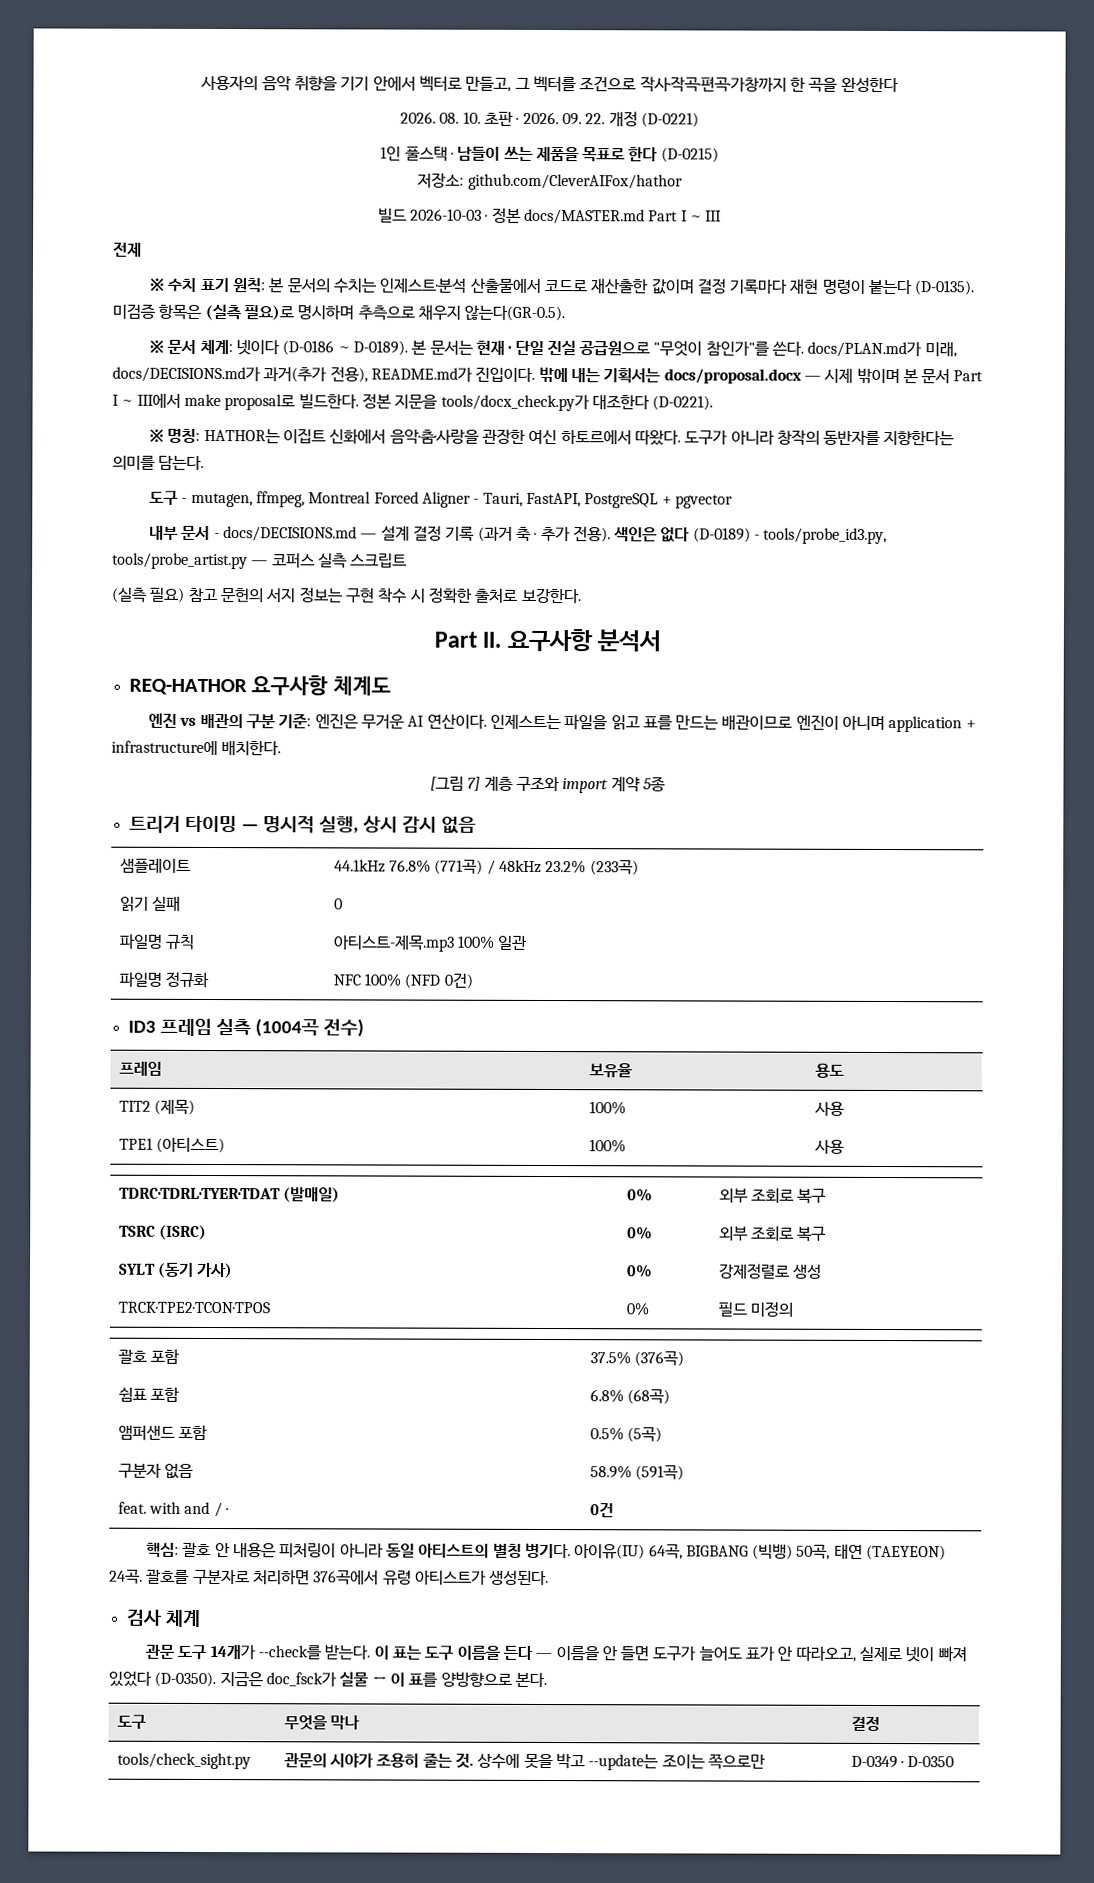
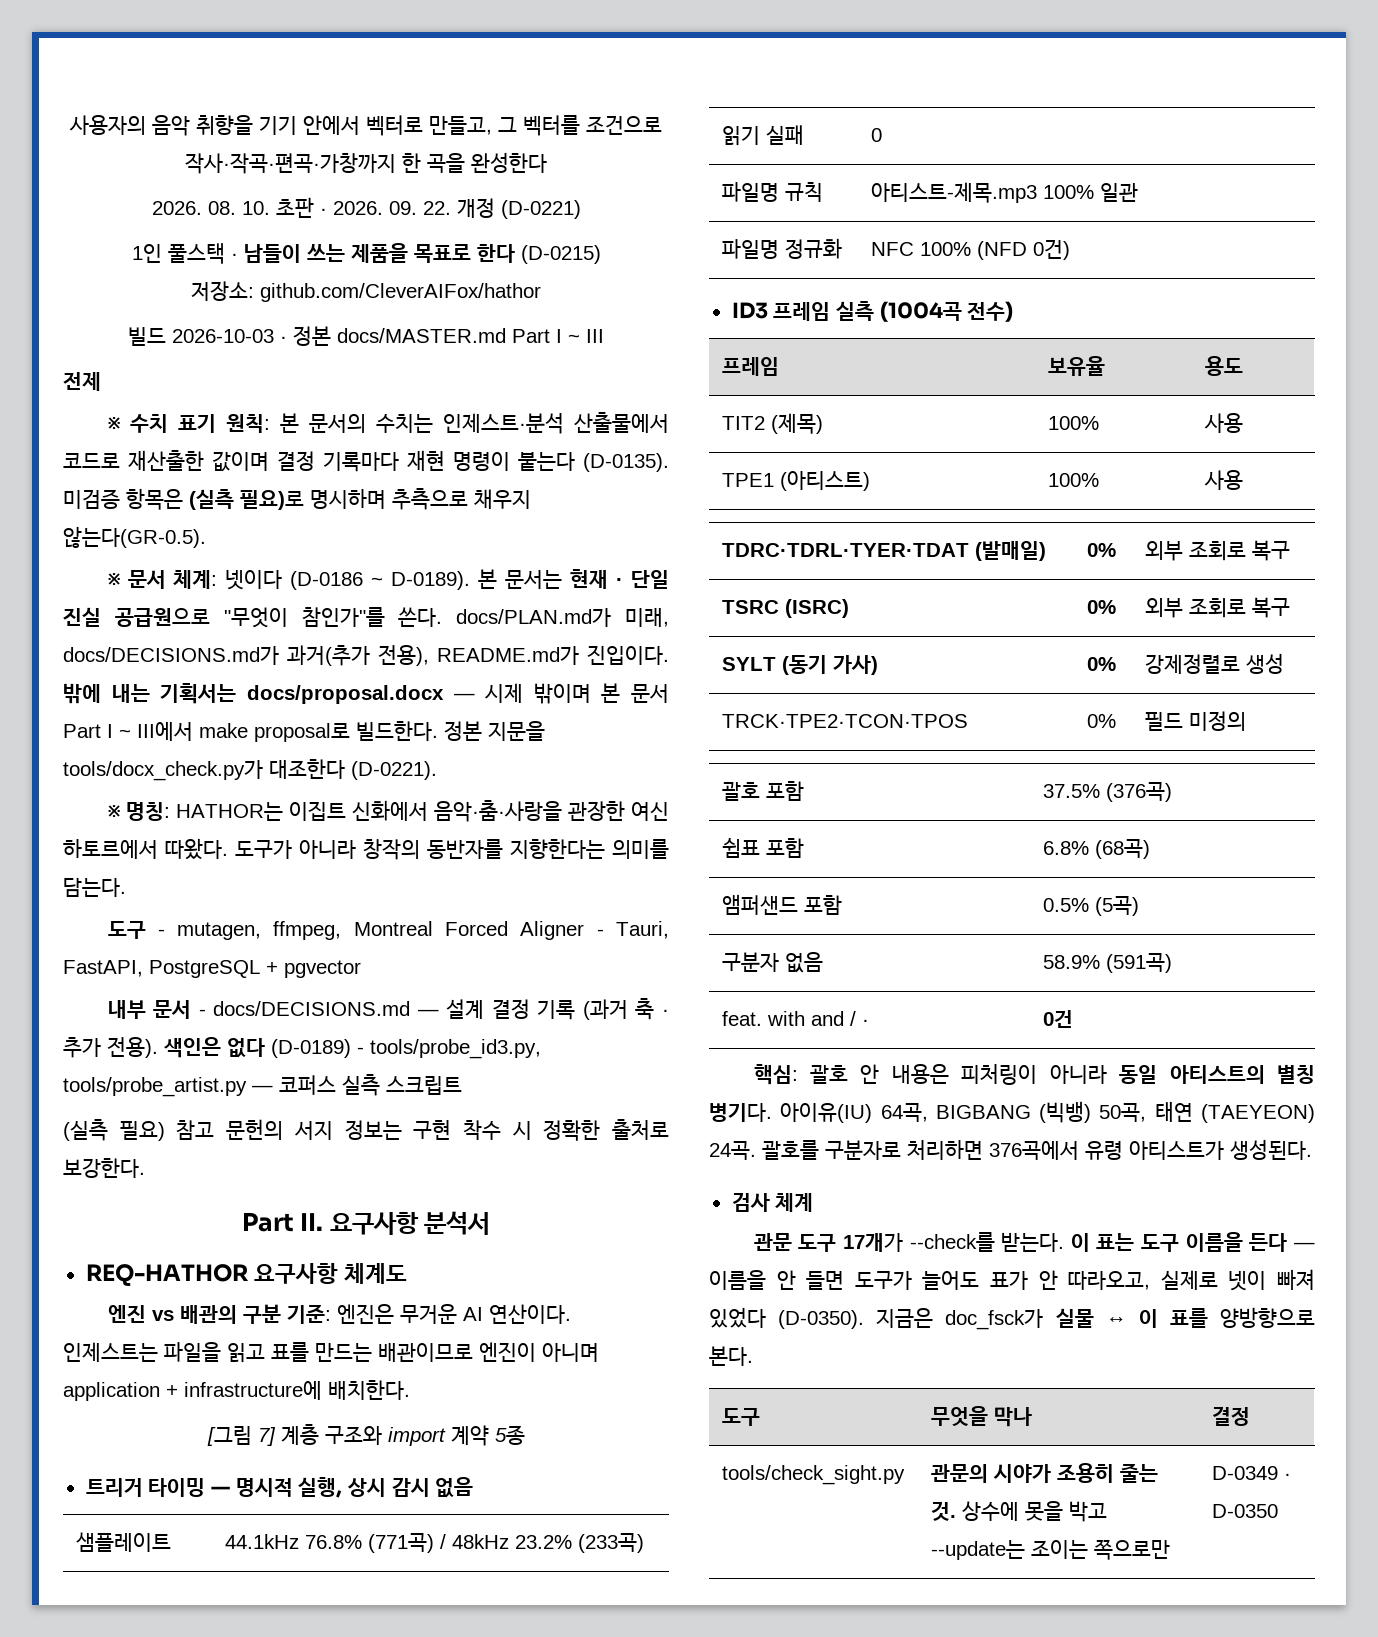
[209,1645,256,1660] 14개가 -> [842,1233,903,1252] 17개가

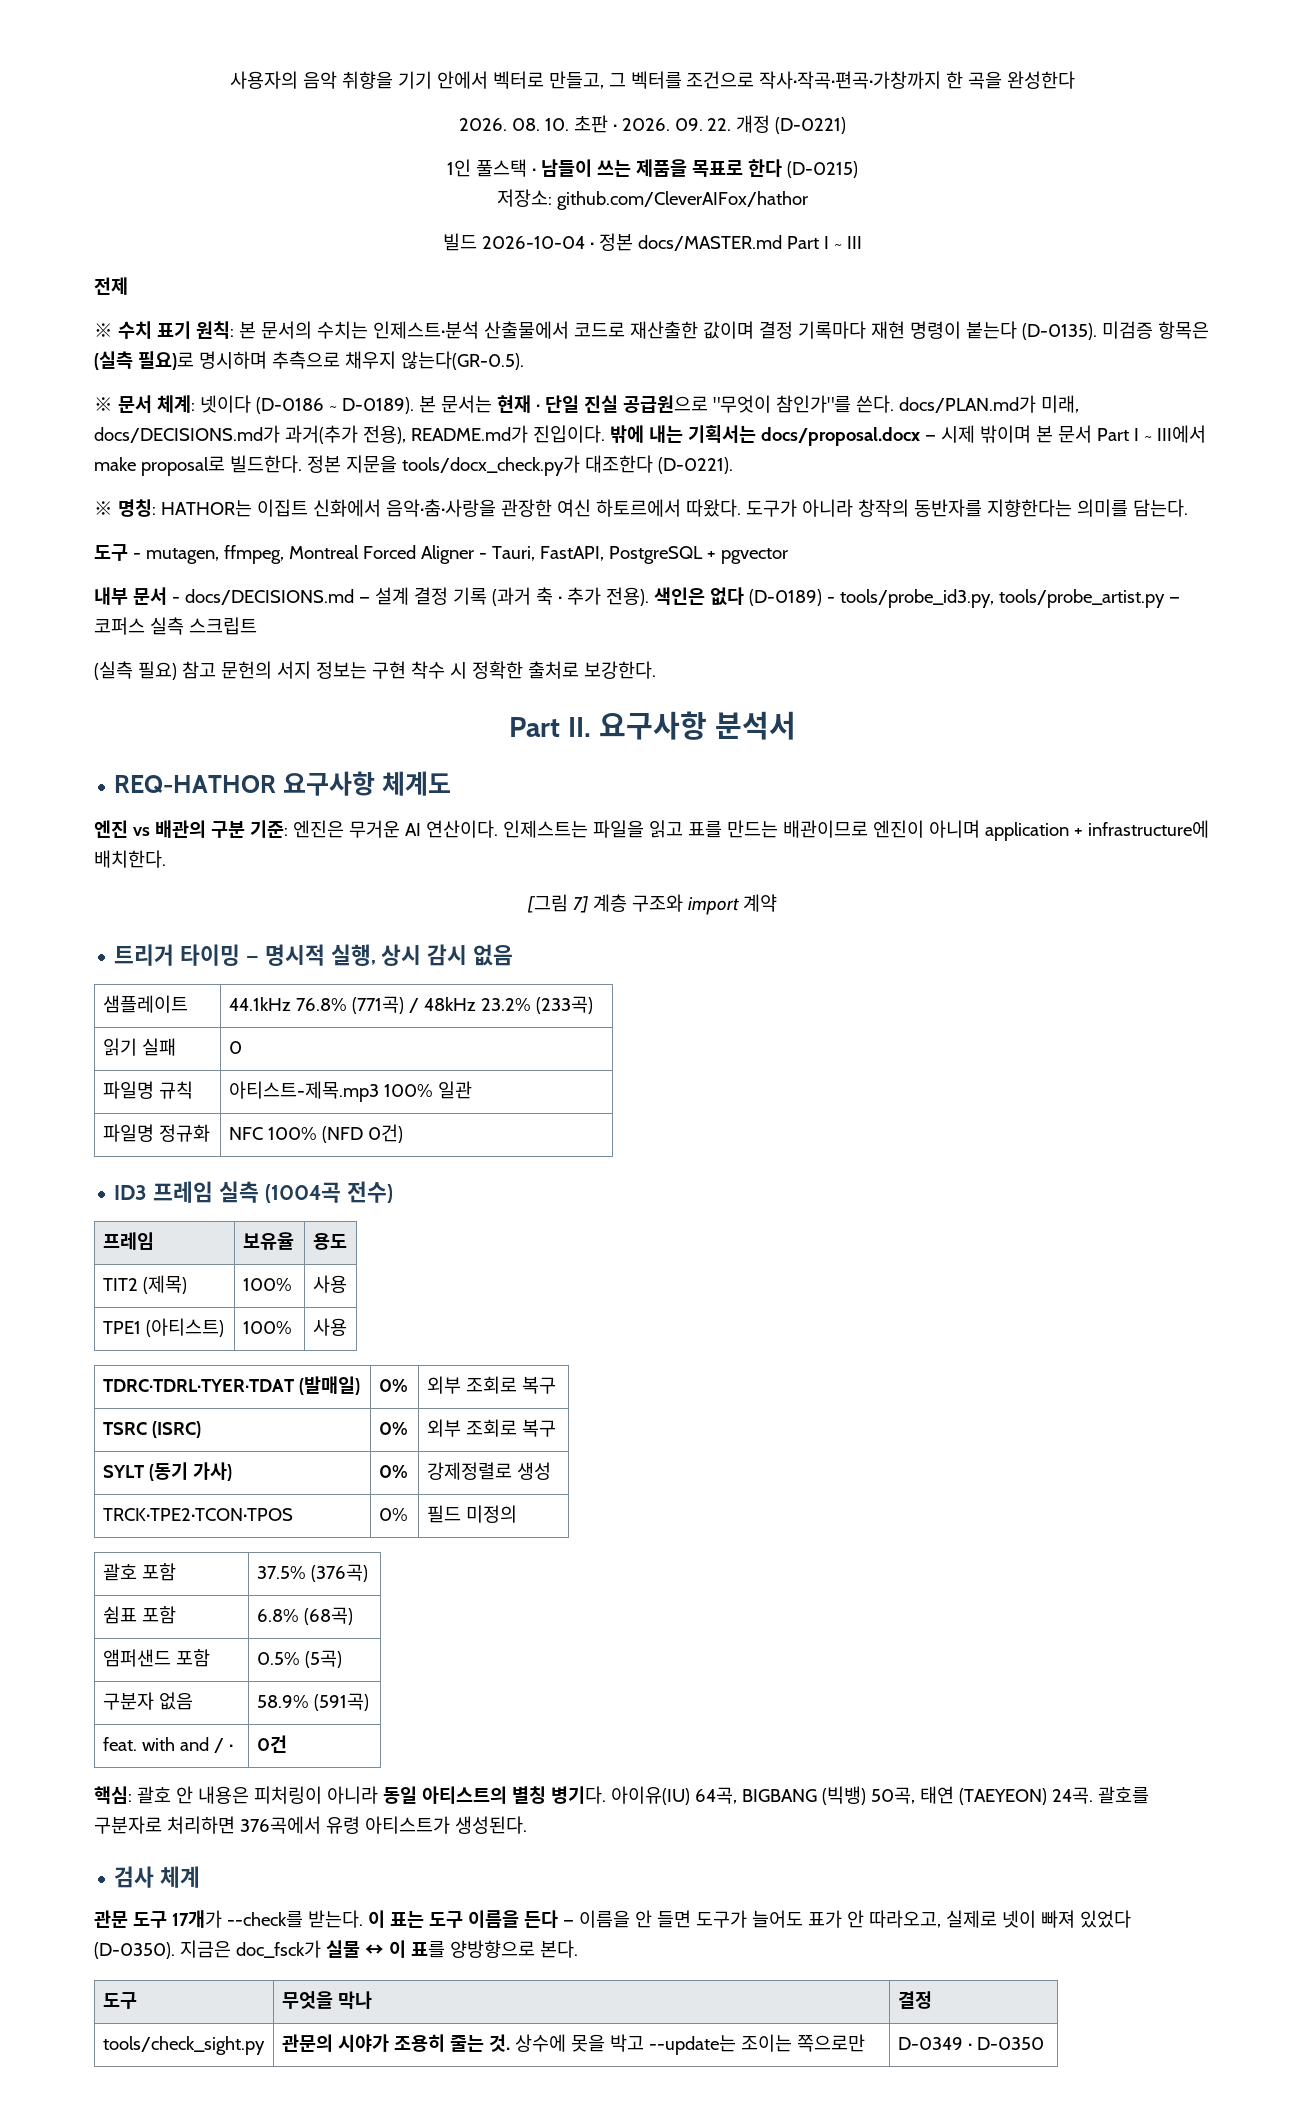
[172,329,274,343] 2026-10-03 -> [482,236,586,249] 2026-10-04
[494,1425,525,1445] 5종 -> (778, 903) none

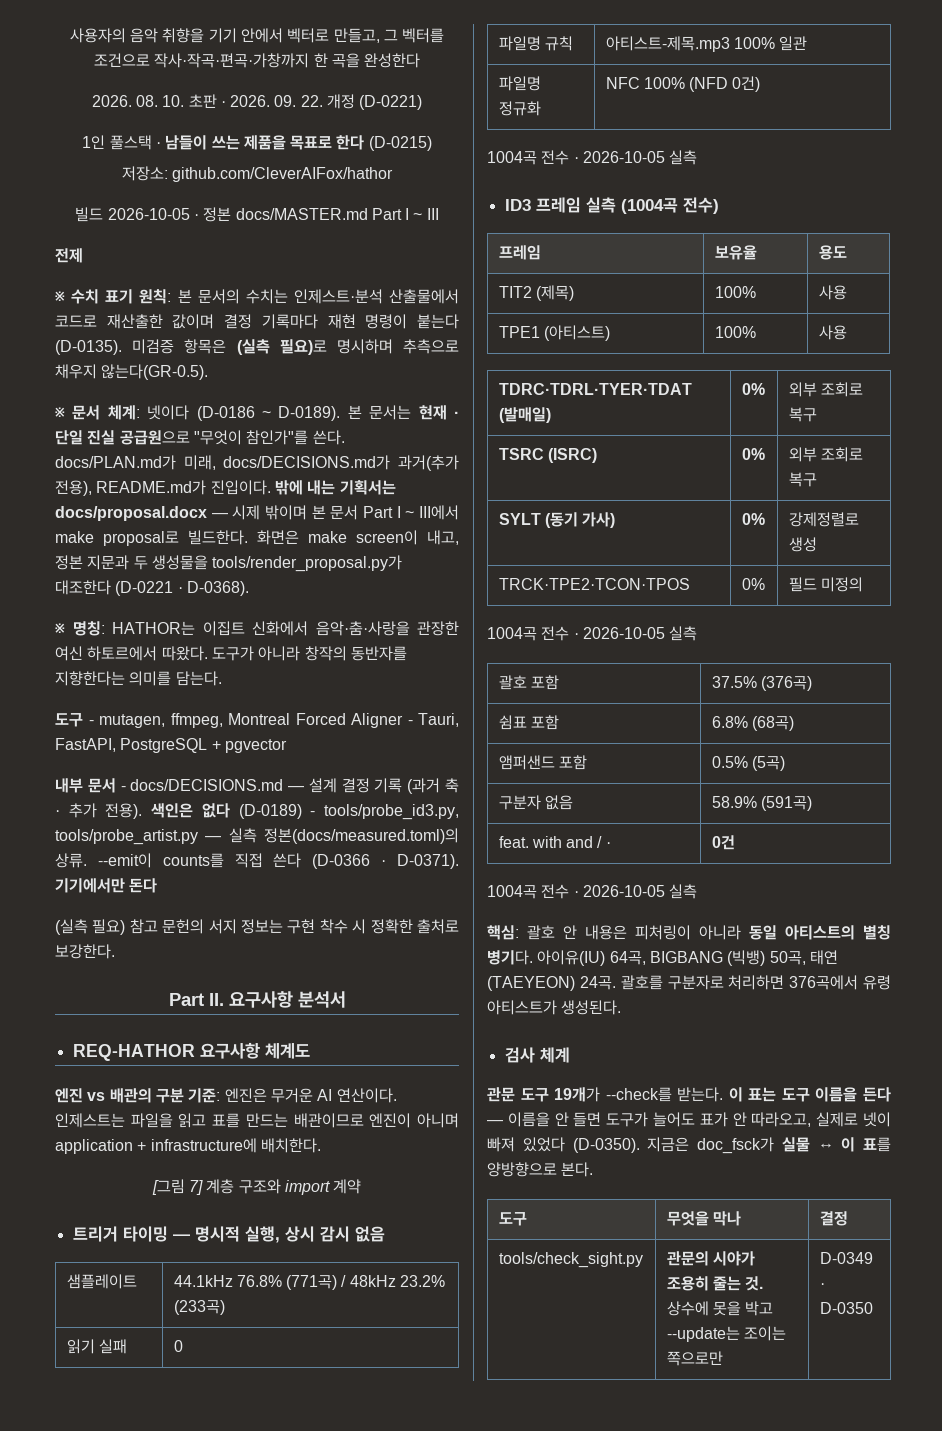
[482,236,586,249] 2026-10-04 -> [107,208,190,220] 2026-10-05
[306,455,733,476] 정본 지문을 tools/docx_check.py가 대조한다 (D-0221). -> [257,530,459,545] [55,555,403,572] [55,580,249,596] 화면은 make screen이 내고, 정본 지문과 두 생성물을 tools/render_proposal.py가 대조한다 (D-0221 · D-0368).
[94,617,257,635] 코퍼스 실측 스크립트 -> [228,828,459,844] [55,853,459,869] [55,878,158,893] 실측 정본(docs/measured.toml)의 상류. --emit이 counts를 직접 쓴다 (D-0366 · D-0371). 기기에서만 돈다
(403, 1133) none -> [487,150,698,165] // 1004곡 전수 · 2026-10-05 실측
(517, 1514) none -> [487,626,698,641] // 1004곡 전수 · 2026-10-05 실측
(287, 1744) none -> [487,884,698,899] // 1004곡 전수 · 2026-10-05 실측
[171,1910,222,1928] 17개가 -> [554,1087,601,1102] 19개가

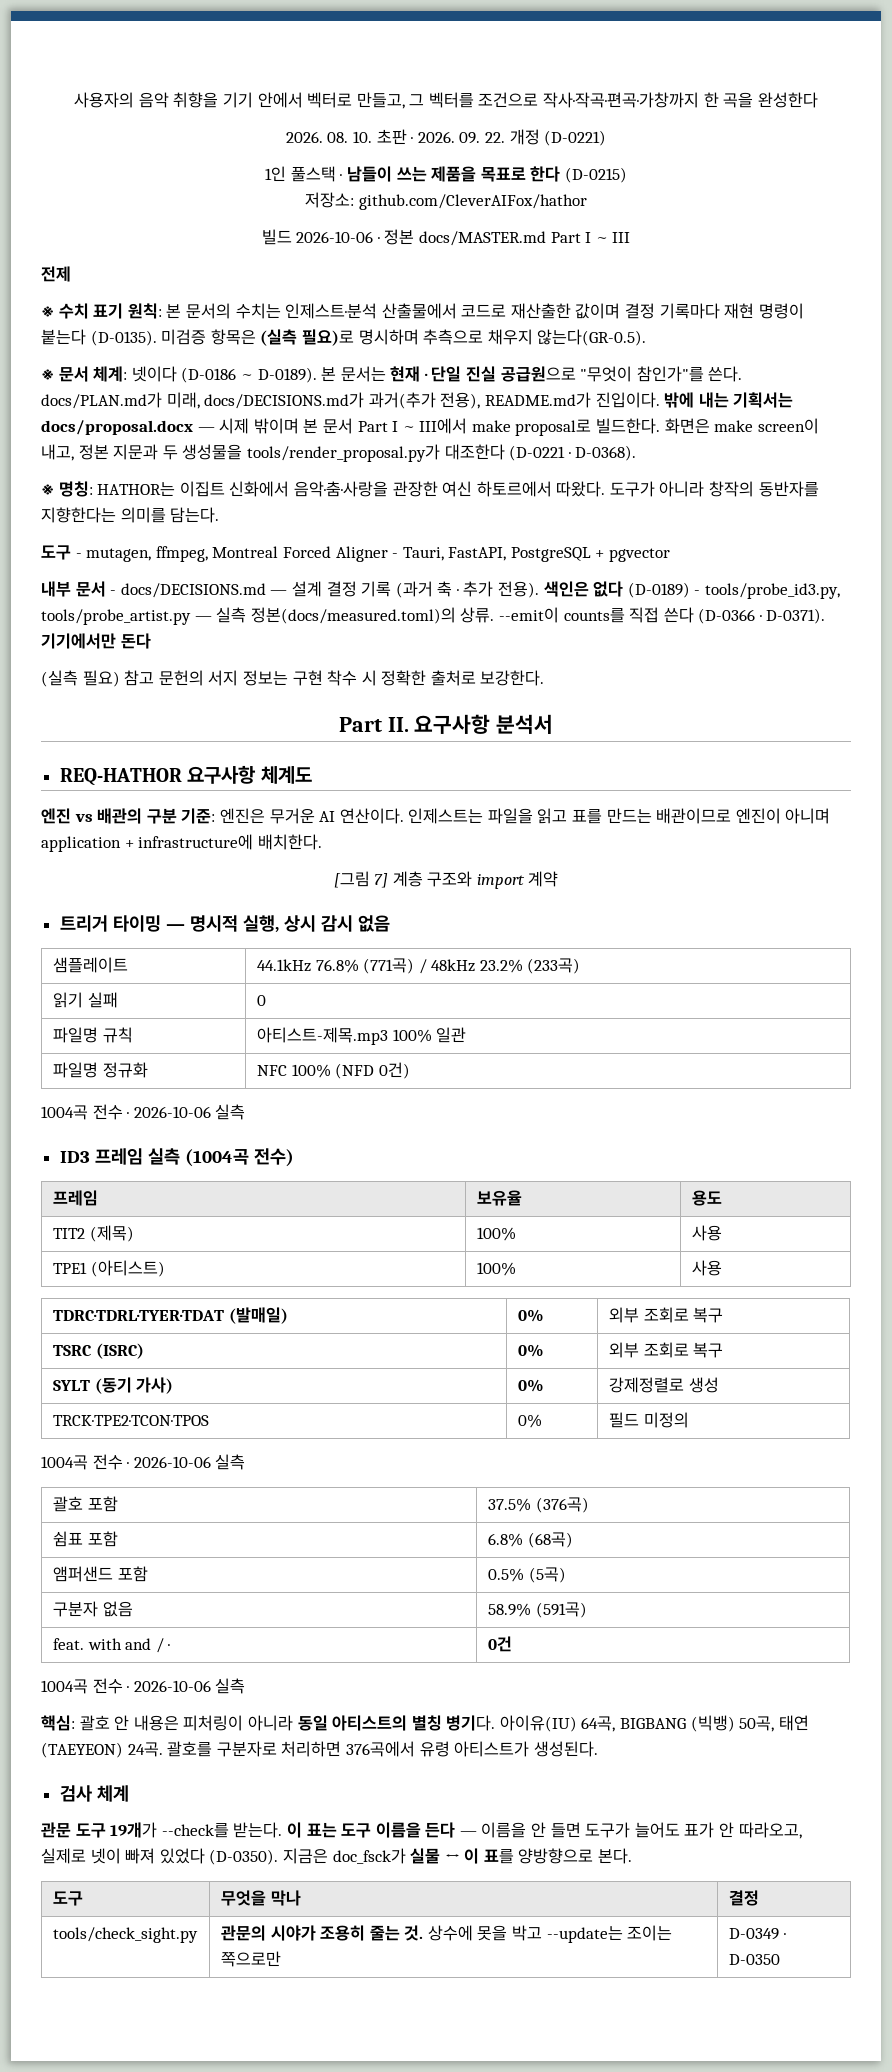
[107,208,190,220] 2026-10-05 -> [296,231,374,243] 2026-10-06
[582,151,665,163] 2026-10-05 -> [133,1106,211,1118] 2026-10-06
[582,627,665,639] 2026-10-05 -> [133,1456,211,1468] 2026-10-06
[582,885,665,897] 2026-10-05 -> [133,1680,211,1692] 2026-10-06

